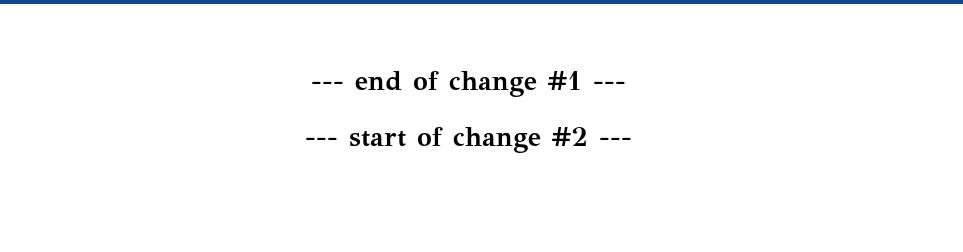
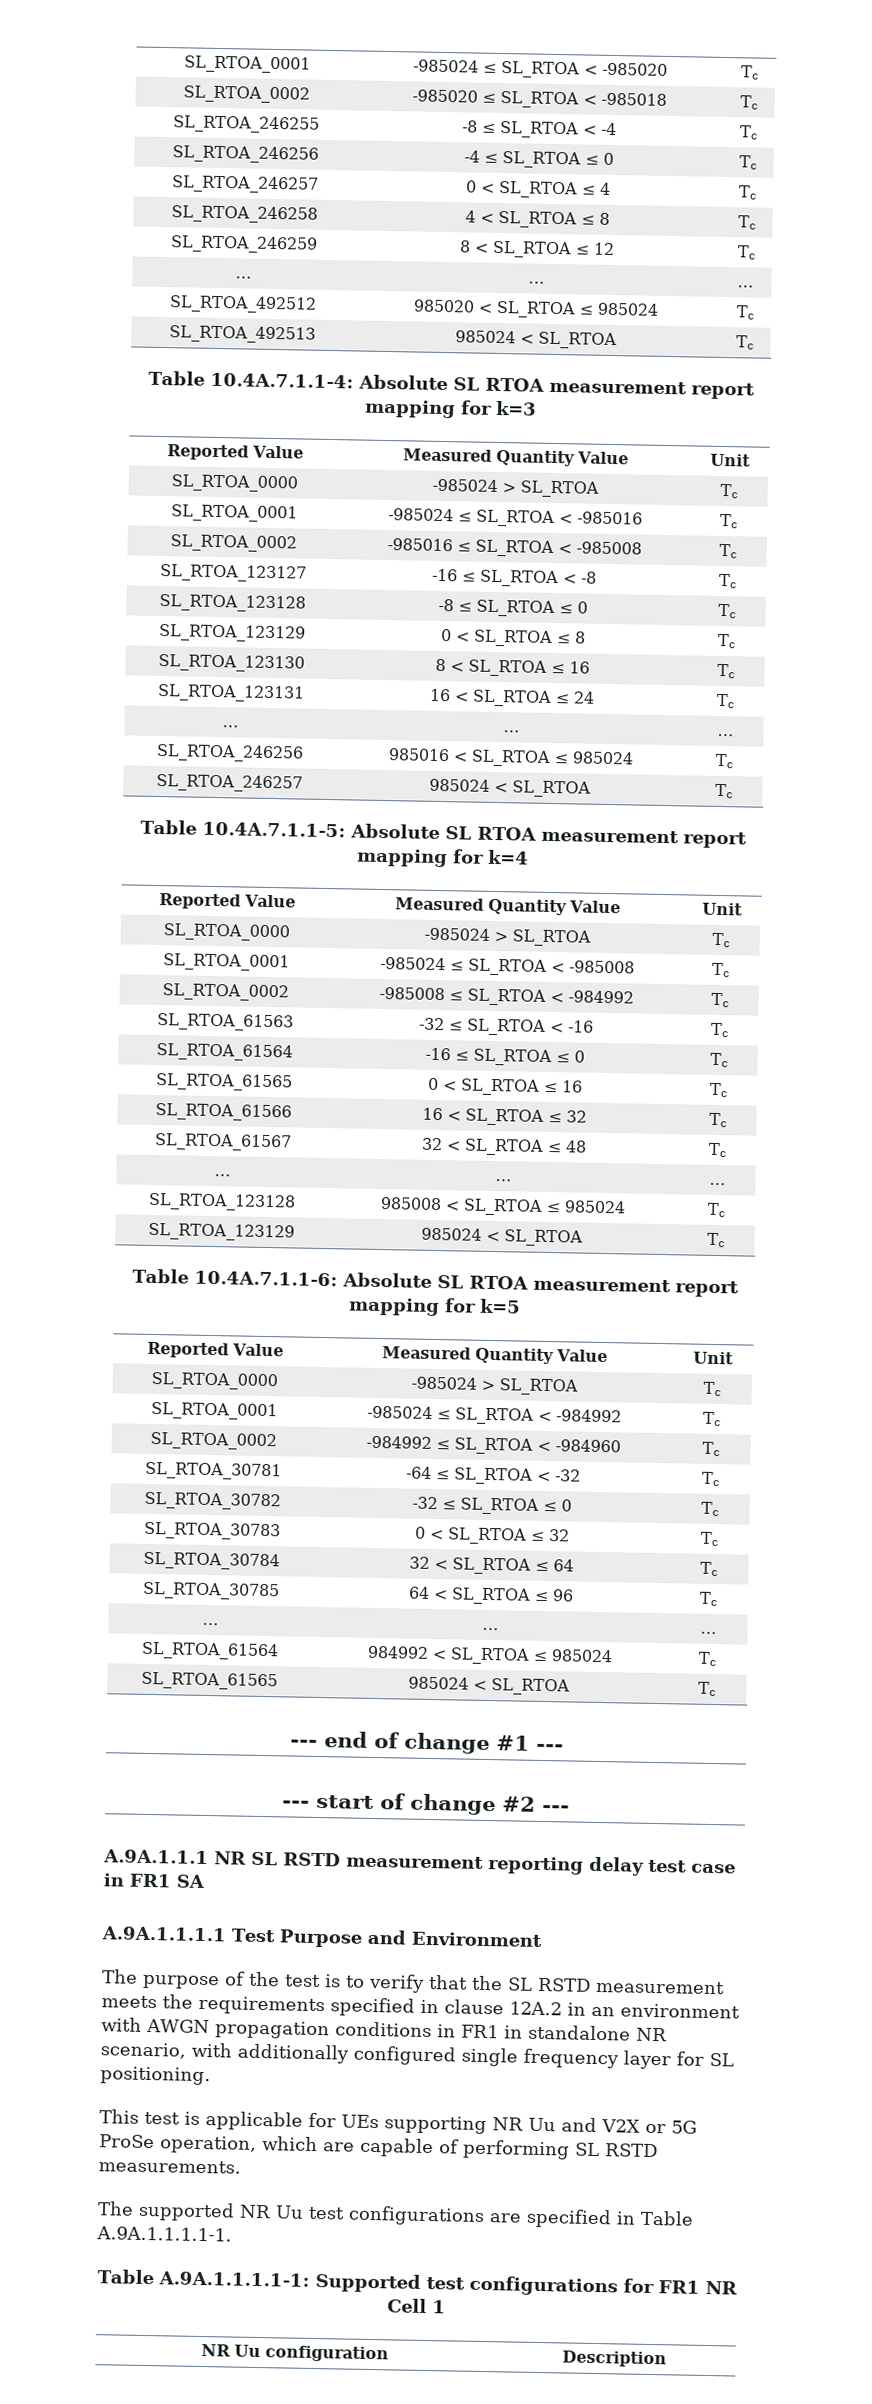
(310, 85) none -> [184,55,311,74] [413,59,668,79] [740,65,759,80] [183,85,310,104] [412,89,667,109] [739,95,758,110] [173,115,320,134] [462,120,617,139] [738,125,758,140] [172,145,319,164] [463,150,614,169] [738,155,757,170] [171,175,319,194] [465,180,611,199] [737,185,757,200] [171,205,318,224] [465,210,610,229] [737,215,756,230] [170,235,318,254] [459,240,615,259] [736,245,756,260] [235,276,252,279] [528,281,545,284] [737,285,754,288] [169,295,317,314] [413,299,659,319] [735,305,755,320] [169,325,316,344] [454,330,617,350] [735,335,754,350] [147,370,755,400] [363,399,537,419] [167,444,305,461] [403,448,630,467] [710,453,751,467] [171,474,298,493] [431,478,599,498] [720,483,738,499] [171,504,298,523] [387,508,643,527] [720,513,738,529] [170,534,297,553] [386,538,642,557] [719,543,737,559] [160,563,307,583] [431,568,597,588] [718,573,737,589] [159,593,306,613] [438,598,588,618] [718,603,736,619] [158,623,306,643] [439,628,586,647] [717,633,736,649] [158,653,305,673] [434,658,590,677] [717,663,735,679] [157,683,305,703] [428,688,595,707] [716,693,735,709] [222,725,239,728] [502,730,520,733] [716,733,734,737] [156,743,304,763] [387,748,634,767] [715,753,734,769] [156,773,303,793] [429,778,591,798] [715,783,733,799] [139,819,747,849] [355,848,529,868] [159,893,297,910] [395,897,622,916] [702,902,743,916] [163,923,290,942] [423,927,591,947] [712,932,730,948] [163,953,290,972] [379,956,635,976] [712,962,730,978] [162,983,289,1002] [378,986,634,1006] [711,992,729,1008] [157,1013,294,1032] [418,1017,594,1036] [710,1022,729,1038] [156,1043,293,1062] [425,1047,585,1067] [710,1052,728,1068] [155,1072,293,1092] [426,1077,583,1096] [709,1082,728,1098] [155,1102,292,1122] [421,1107,587,1126] [709,1112,727,1128] [154,1132,292,1152] [420,1137,587,1156] [708,1142,727,1158] [214,1174,231,1177] [494,1179,512,1182] [708,1182,726,1186] [148,1192,296,1212] [379,1197,626,1216] [707,1202,726,1218] [148,1222,295,1242] [421,1227,583,1247] [707,1232,725,1248] [131,1268,739,1298] [347,1297,521,1317] [147,1341,285,1359] [382,1346,609,1365] [693,1351,734,1365] [151,1371,278,1391] [410,1376,578,1396] [703,1381,721,1397] [151,1401,278,1421] [366,1405,622,1425] [703,1411,721,1427] [150,1431,277,1451] [365,1435,621,1455] [702,1441,720,1457] [145,1461,282,1481] [405,1466,581,1485] [701,1471,720,1487] [144,1491,281,1511] [412,1496,572,1515] [701,1501,719,1517] [143,1521,281,1541] [414,1526,570,1545] [700,1531,719,1547] [143,1551,280,1571] [408,1556,574,1575] [700,1561,718,1577] [142,1581,280,1601] [407,1586,574,1605] [699,1591,718,1607] [202,1622,219,1626] [481,1627,499,1631] [699,1631,717,1635] [141,1641,279,1661] [366,1645,613,1665] [698,1651,717,1667] [141,1671,278,1691] [408,1676,570,1696] [698,1681,716,1697] SL_RTOA_0001 | -985024 ≤ SL_RTOA < -985020 | Tc // SL_RTOA_0002 | -985020 ≤ SL_RTOA < -985018 | Tc // SL_RTOA_246255 | -8 ≤ SL_RTOA < -4 | Tc // SL_RTOA_246256 | -4 ≤ SL_RTOA ≤ 0 | Tc // SL_RTOA_246257 | 0 < SL_RTOA ≤ 4 | Tc // SL_RTOA_246258 | 4 < SL_RTOA ≤ 8 | Tc // SL_RTOA_246259 | 8 < SL_RTOA ≤ 12 | Tc // … | … | … // SL_RTOA_492512 | 985020 < SL_RTOA ≤ 985024 | Tc // SL_RTOA_492513 | 985024 < SL_RTOA | Tc // Table 10.4A.7.1.1-4: Absolute SL RTOA measurement report mapping for k=3 // Reported Value | Measured Quantity Value | Unit // SL_RTOA_0000 | -985024 > SL_RTOA | Tc // SL_RTOA_0001 | -985024 ≤ SL_RTOA < -985016 | Tc // SL_RTOA_0002 | -985016 ≤ SL_RTOA < -985008 | Tc // SL_RTOA_123127 | -16 ≤ SL_RTOA < -8 | Tc // SL_RTOA_123128 | -8 ≤ SL_RTOA ≤ 0 | Tc // SL_RTOA_123129 | 0 < SL_RTOA ≤ 8 | Tc // SL_RTOA_123130 | 8 < SL_RTOA ≤ 16 | Tc // SL_RTOA_123131 | 16 < SL_RTOA ≤ 24 | Tc // … | … | … // SL_RTOA_246256 | 985016 < SL_RTOA ≤ 985024 | Tc // SL_RTOA_246257 | 985024 < SL_RTOA | Tc // Table 10.4A.7.1.1-5: Absolute SL RTOA measurement report mapping for k=4 // Reported Value | Measured Quantity Value | Unit // SL_RTOA_0000 | -985024 > SL_RTOA | Tc // SL_RTOA_0001 | -985024 ≤ SL_RTOA < -985008 | Tc // SL_RTOA_0002 | -985008 ≤ SL_RTOA < -984992 | Tc // SL_RTOA_61563 | -32 ≤ SL_RTOA < -16 | Tc // SL_RTOA_61564 | -16 ≤ SL_RTOA ≤ 0 | Tc // SL_RTOA_61565 | 0 < SL_RTOA ≤ 16 | Tc // SL_RTOA_61566 | 16 < SL_RTOA ≤ 32 | Tc // SL_RTOA_61567 | 32 < SL_RTOA ≤ 48 | Tc // … | … | … // SL_RTOA_123128 | 985008 < SL_RTOA ≤ 985024 | Tc // SL_RTOA_123129 | 985024 < SL_RTOA | Tc // Table 10.4A.7.1.1-6: Absolute SL RTOA measurement report mapping for k=5 // Reported Value | Measured Quantity Value | Unit // SL_RTOA_0000 | -985024 > SL_RTOA | Tc // SL_RTOA_0001 | -985024 ≤ SL_RTOA < -984992 | Tc // SL_RTOA_0002 | -984992 ≤ SL_RTOA < -984960 | Tc // SL_RTOA_30781 | -64 ≤ SL_RTOA < -32 | Tc // SL_RTOA_30782 | -32 ≤ SL_RTOA ≤ 0 | Tc // SL_RTOA_30783 | 0 < SL_RTOA ≤ 32 | Tc // SL_RTOA_30784 | 32 < SL_RTOA ≤ 64 | Tc // SL_RTOA_30785 | 64 < SL_RTOA ≤ 96 | Tc // … | … | … // SL_RTOA_61564 | 984992 < SL_RTOA ≤ 985024 | Tc // SL_RTOA_61565 | 985024 < SL_RTOA | Tc //
(632, 141) none -> [103,1849,736,1876] [103,1873,205,1888] [101,1926,542,1948] [102,1969,725,1995] [101,1994,740,2019] [101,2017,667,2042] [100,2042,734,2070] [100,2066,211,2086] [99,2109,697,2135] [99,2134,658,2160] [98,2159,241,2174] [97,2201,694,2229] [96,2226,232,2242] [96,2269,738,2297] [387,2298,446,2314] [201,2344,389,2363] [562,2350,667,2368] // A.9A.1.1.1 NR SL RSTD measurement reporting delay test case in FR1 SA // A.9A.1.1.1.1 Test Purpose and Environment // The purpose of the test is to verify that the SL RSTD measurement meets the requirements specified in clause 12A.2 in an environment with AWGN propagation conditions in FR1 in standalone NR scenario, with additionally configured single frequency layer for SL positioning. // This test is applicable for UEs supporting NR Uu and V2X or 5G ProSe operation, which are capable of performing SL RSTD measurements. // The supported NR Uu test configurations are specified in Table A.9A.1.1.1.1-1. // Table A.9A.1.1.1.1-1: Supported test configurations for FR1 NR Cell 1 // NR Uu configuration | Description

